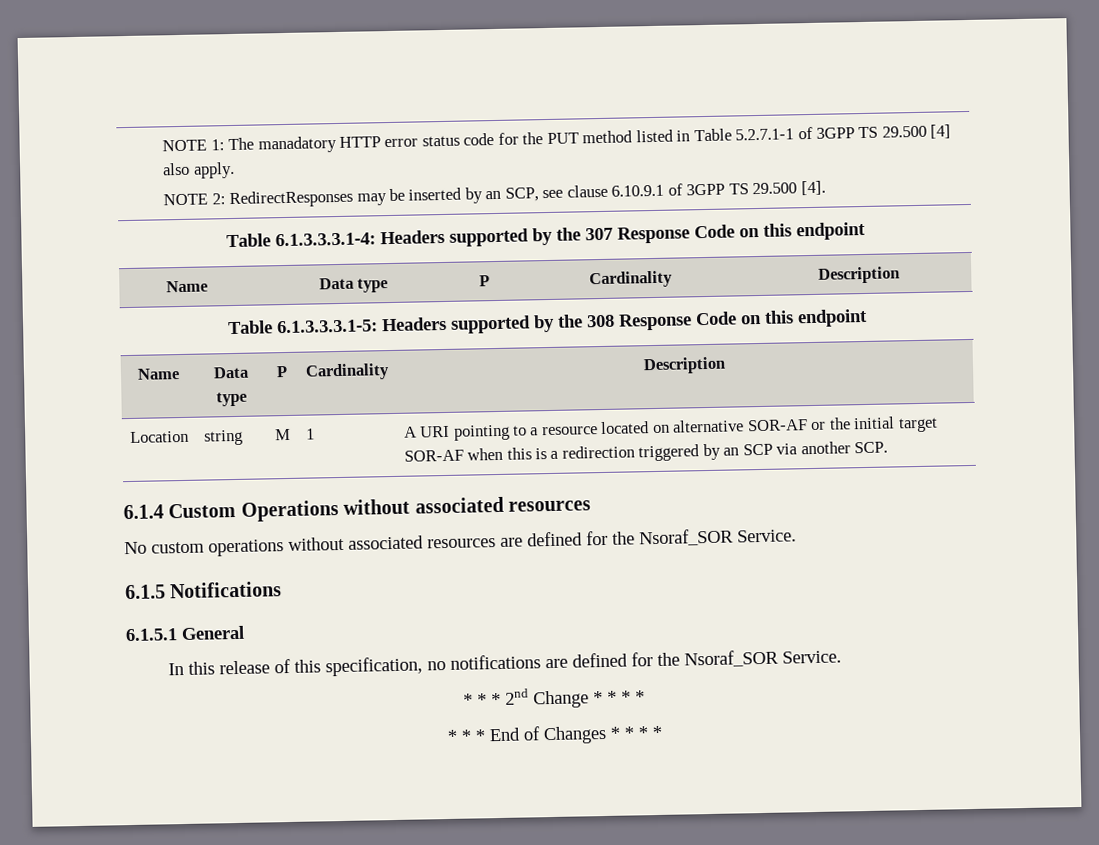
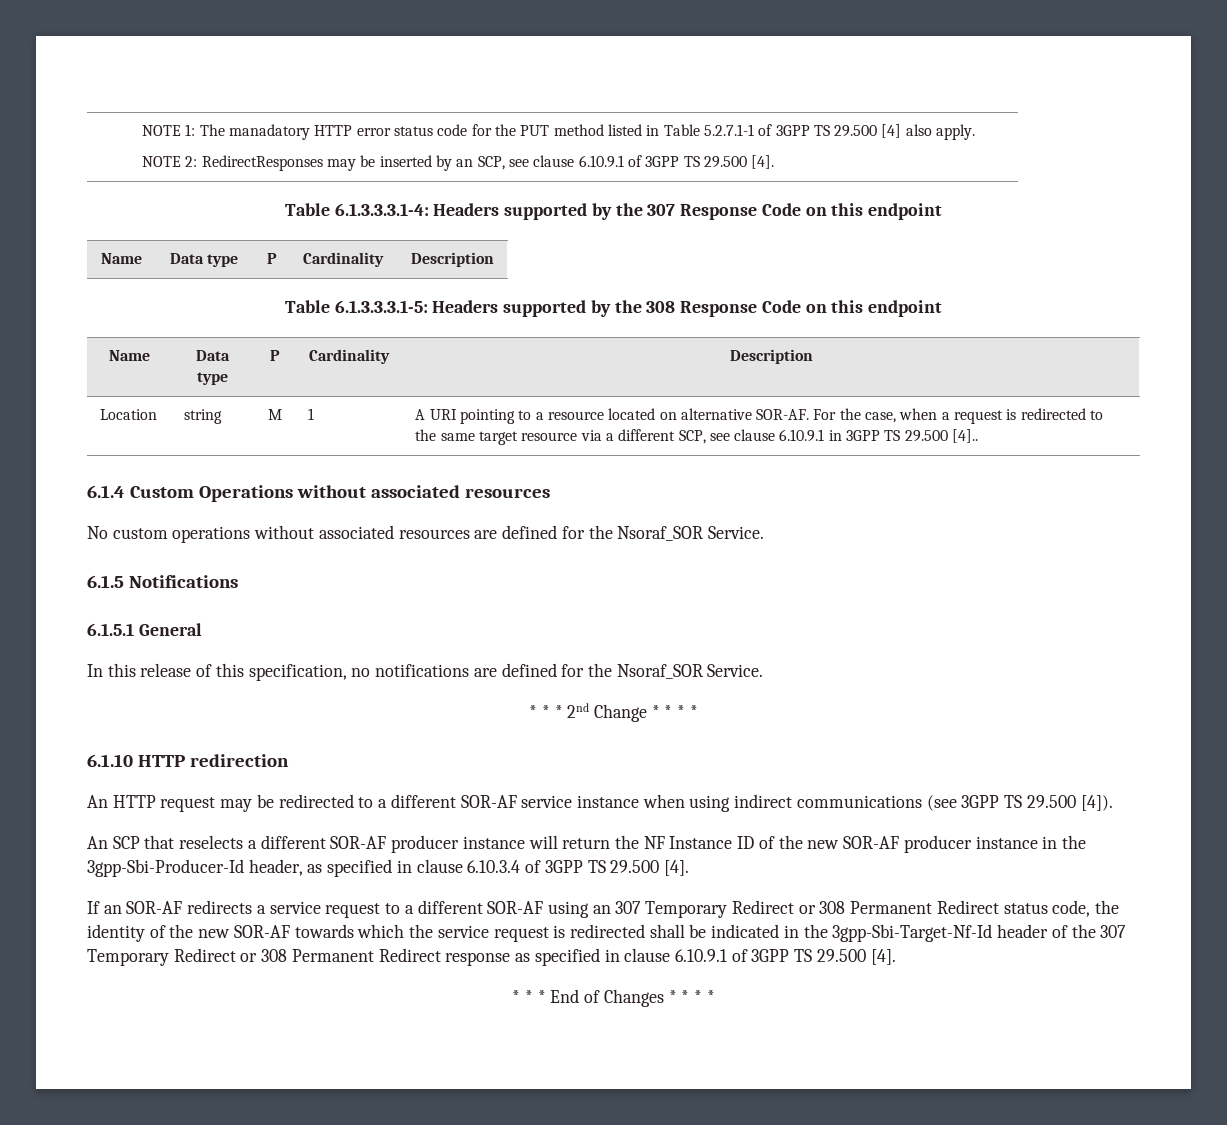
[746,416,938,433] [403,441,889,462] SOR-AF or the initial target SOR-AF when this is a redirection triggered by an SCP via another SCP. -> [756,408,1104,424] [415,429,979,445] SOR-AF. For the case, when a request is redirected to the same target resource via a different SCP, see clause 6.10.9.1 in 3GPP TS 29.500 [4]..
(645, 696) none -> [87,754,289,767] [87,794,1113,812] [87,835,1086,853] [87,859,689,877] [87,900,1119,918] [87,924,1127,942] [87,948,896,966] // 6.1.10 HTTP redirection // An HTTP request may be redirected to a different SOR-AF service instance when using indirect communications (see 3GPP TS 29.500 [4]). // An SCP that reselects a different SOR-AF producer instance will return the NF Instance ID of the new SOR-AF producer instance in the 3gpp-Sbi-Producer-Id header, as specified in clause 6.10.3.4 of 3GPP TS 29.500 [4]. // If an SOR-AF redirects a service request to a different SOR-AF using an 307 Temporary Redirect or 308 Permanent Redirect status code, the identity of the new SOR-AF towards which the service request is redirected shall be indicated in the 3gpp-Sbi-Target-Nf-Id header of the 307 Temporary Redirect or 308 Permanent Redirect response as specified in clause 6.10.9.1 of 3GPP TS 29.500 [4].

